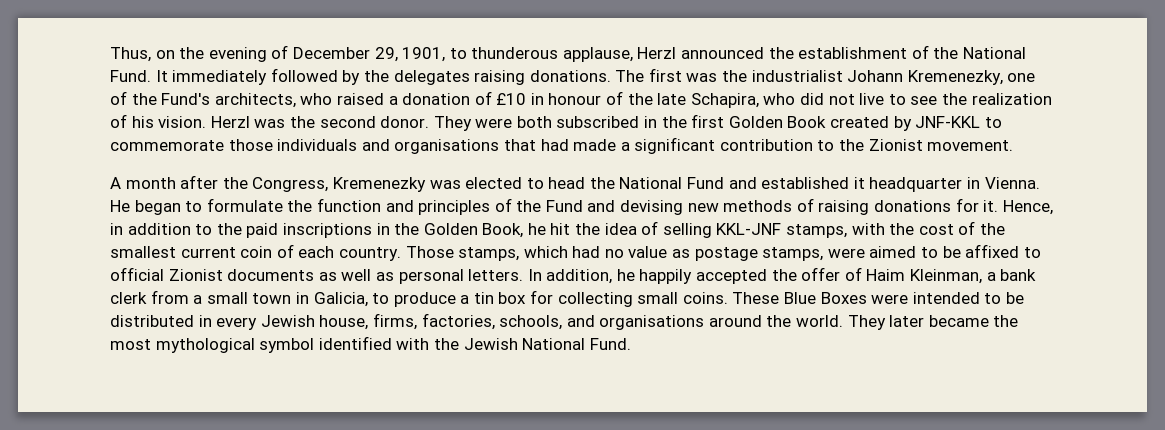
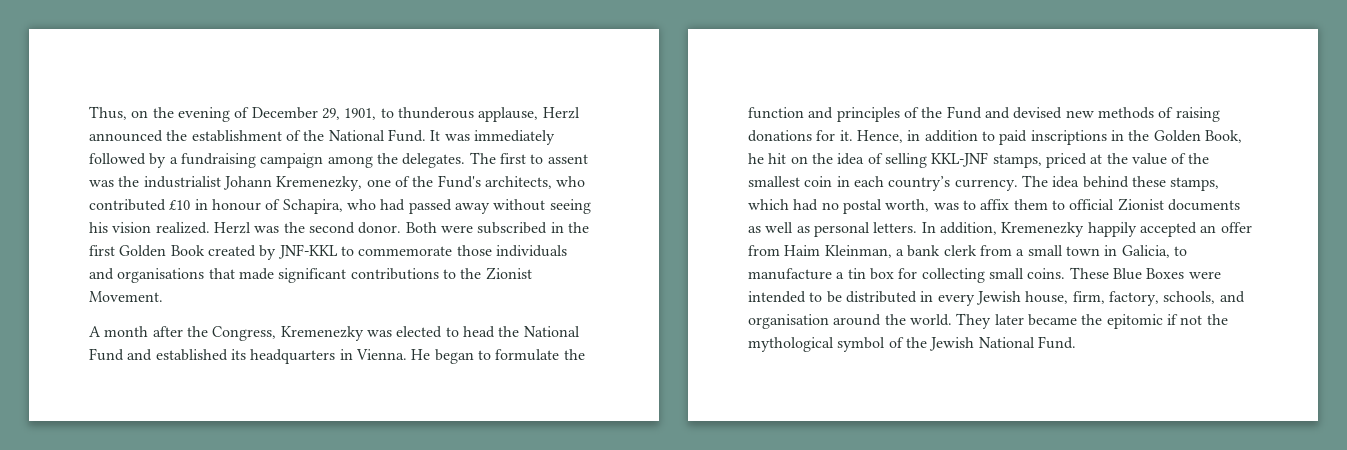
(168, 76) none -> [444,134,470,141] was
[363,68,682,85] the delegates raising donations. The first -> [169,152,588,168] a fundraising campaign among the delegates. The first to assent
[336,91,1052,108] [110,114,207,128] raised a donation of £10 in honour of the late Schapira, who did not live to see the realization of his vision. -> [89,199,591,214] [89,222,210,234] contributed £10 in honour of Schapira, who had passed away without seeing his vision realized.
[433,116,552,131] They were both -> [405,222,473,233] Both were
[540,137,813,154] had made a significant contribution -> [238,268,439,283] made significant contributions
[927,140,1014,151] movement. -> [89,291,163,302] Movement.
[853,177,963,192] it headquarter -> [230,349,336,364] its headquarters
[620,200,684,215] devising -> [1013,107,1063,119] devised
[216,223,242,235] the -> (995, 136) none
(571, 229) none -> [790,156,808,164] on
[851,221,1005,235] [110,244,1020,261] with the cost of the smallest current coin of each country. Those stamps, which had no value as postage stamps, were aimed to be affixed -> [1045,153,1210,168] [748,175,1220,191] [748,199,1048,214] priced at the value of the smallest coin in each country’s currency. The idea behind these stamps, which had no postal worth, was to affix them
[616,269,635,281] he -> [1001,222,1085,237] Kremenezky
[771,267,862,281] the offer of -> [1200,222,1252,233] [748,245,780,256] an offer from
[393,292,456,307] produce -> [748,268,832,280] manufacture
[372,313,495,330] firms, factories, -> [1072,291,1159,306] firm, factory,
[599,315,705,330] organisations -> [748,314,829,329] organisation
[110,336,430,353] most mythological symbol identified with -> [1106,314,1228,329] [748,337,904,352] epitomic if not the mythological symbol of

